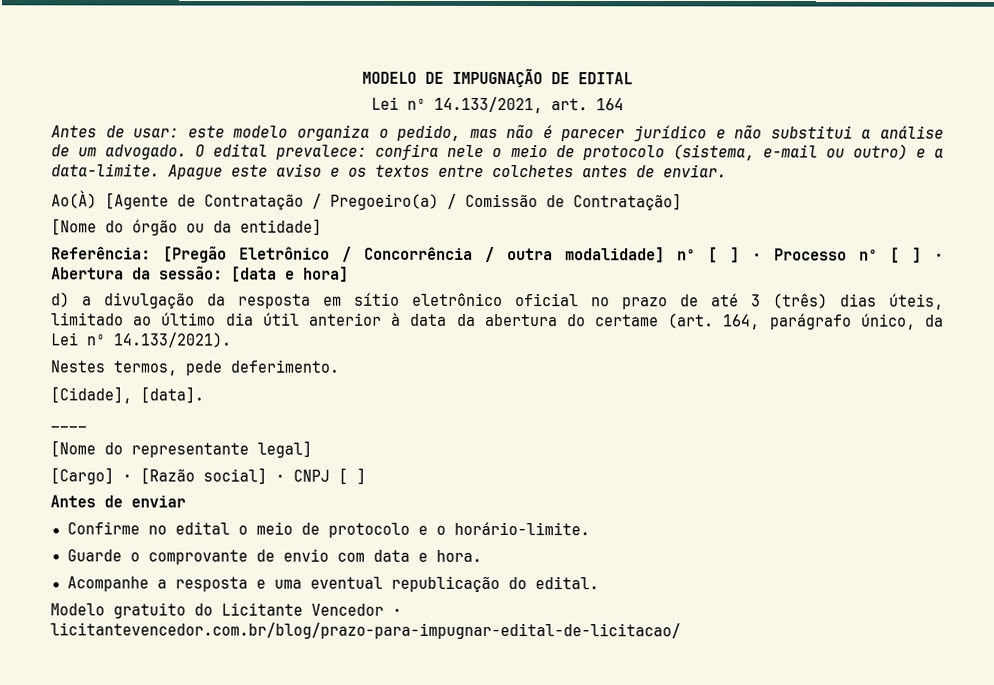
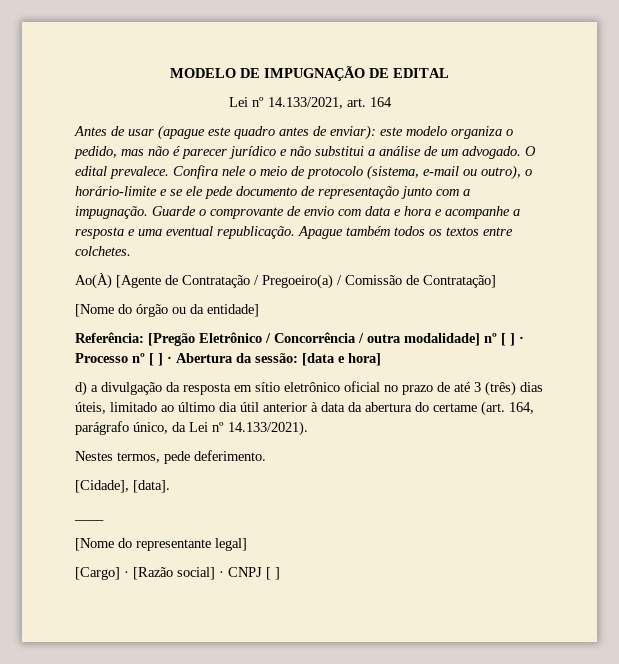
[133,128,180,138] usar: -> [128,125,376,140] usar (apague este quadro antes de enviar):
[276,143,440,160] prevalece: confira -> [110,165,218,179] prevalece. Confira
[852,144,944,160] [51,163,727,180] outro) e a data-limite. Apague este aviso e os textos entre colchetes antes de enviar. -> [481,165,532,180] [75,186,470,199] [75,206,520,219] [75,226,513,239] [75,246,131,256] outro), o horário-limite e se ele pede documento de representação junto com a impugnação. Guarde o comprovante de envio com data e hora e acompanhe a resposta e uma eventual republicação. Apague também todos os textos entre colchetes.
[50,495,186,508] [66,521,590,538] [66,548,482,565] [66,575,599,593] [50,602,402,619] [50,622,681,640] // Antes de enviar // Confirme no edital o meio de protocolo e o horário-limite. // Guarde o comprovante de envio com data e hora. // Acompanhe a resposta e uma eventual republicação do edital. // Modelo gratuito do Licitante Vencedor · licitantevencedor.com.br/blog/prazo-para-impugnar-edital-de-licitacao/ -> (280, 573) none

